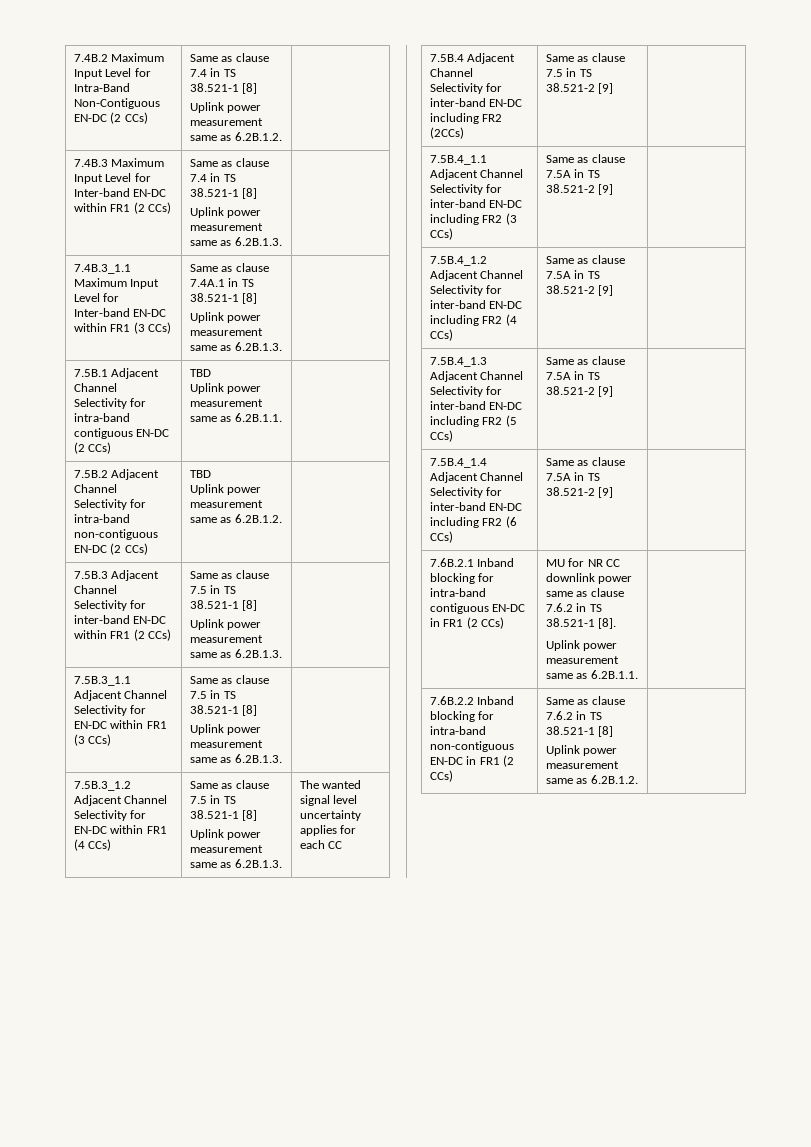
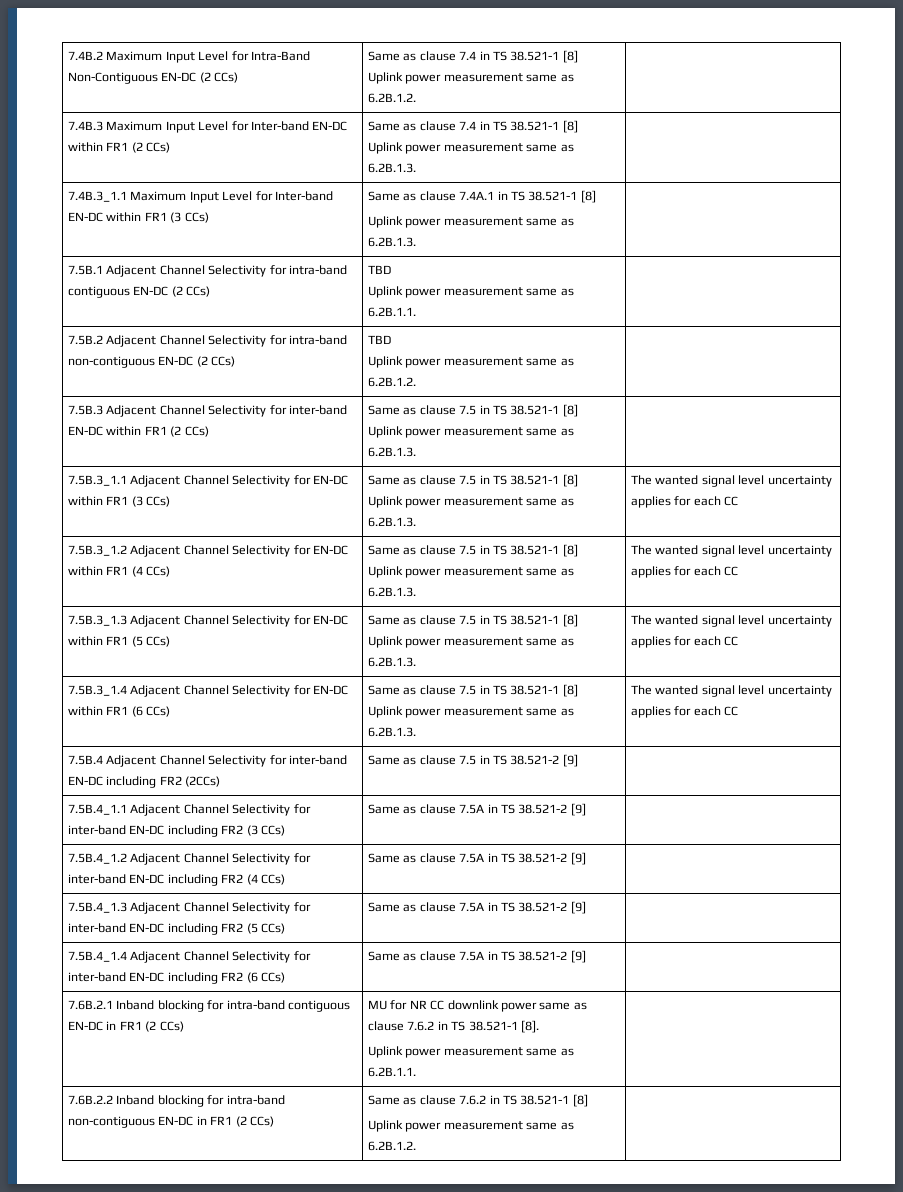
(282, 758) none -> [630,475,832,487] [630,496,739,508] The wanted signal level uncertainty applies for each CC
(343, 845) none -> [67,615,348,627] [67,636,171,647] [367,614,578,627] [367,636,574,648] [367,657,416,667] [630,615,832,627] [630,636,739,648] [67,685,348,697] [67,706,171,717] [367,684,578,697] [367,706,574,718] [367,727,416,737] [630,685,832,697] [630,706,739,718] // 7.5B.3_1.3 Adjacent Channel Selectivity for EN-DC within FR1 (5 CCs) | Same as clause 7.5 in TS 38.521-1 [8] // Uplink power measurement same as 6.2B.1.3. | The wanted signal level uncertainty applies for each CC // 7.5B.3_1.4 Adjacent Channel Selectivity for EN-DC within FR1 (6 CCs) | Same as clause 7.5 in TS 38.521-1 [8] // Uplink power measurement same as 6.2B.1.3. | The wanted signal level uncertainty applies for each CC

